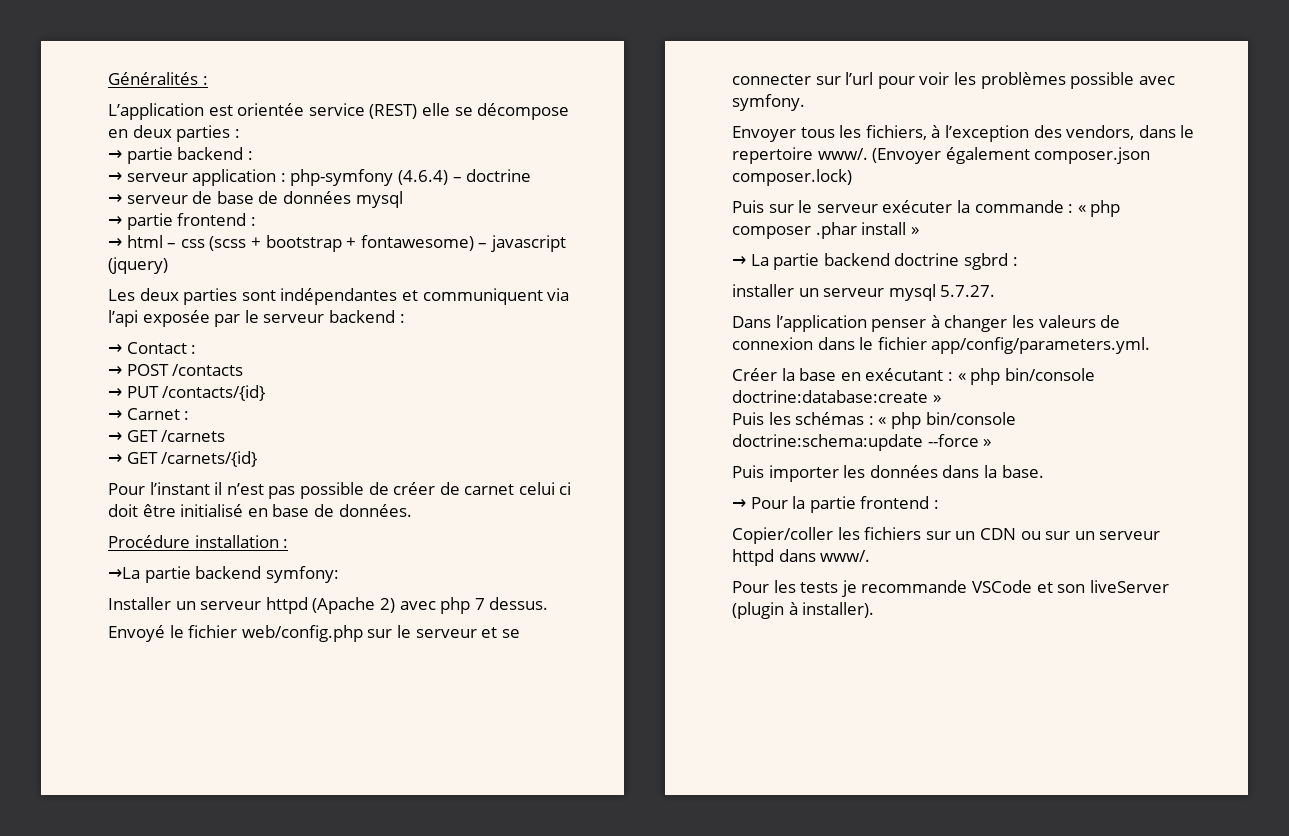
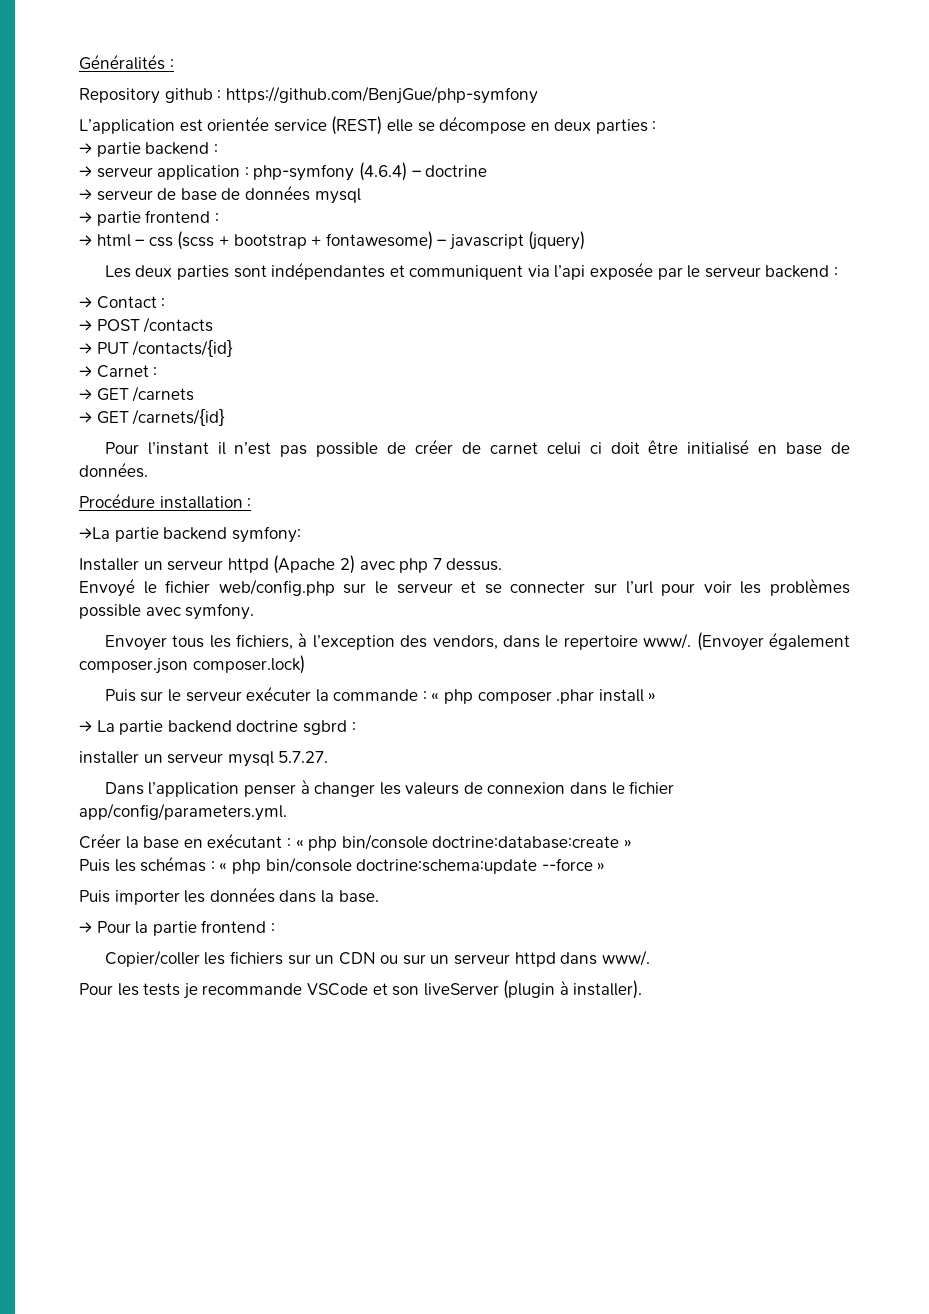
(208, 80) none -> [79,86,538,104] // Repository github : https://github.com/BenjGue/php-symfony

